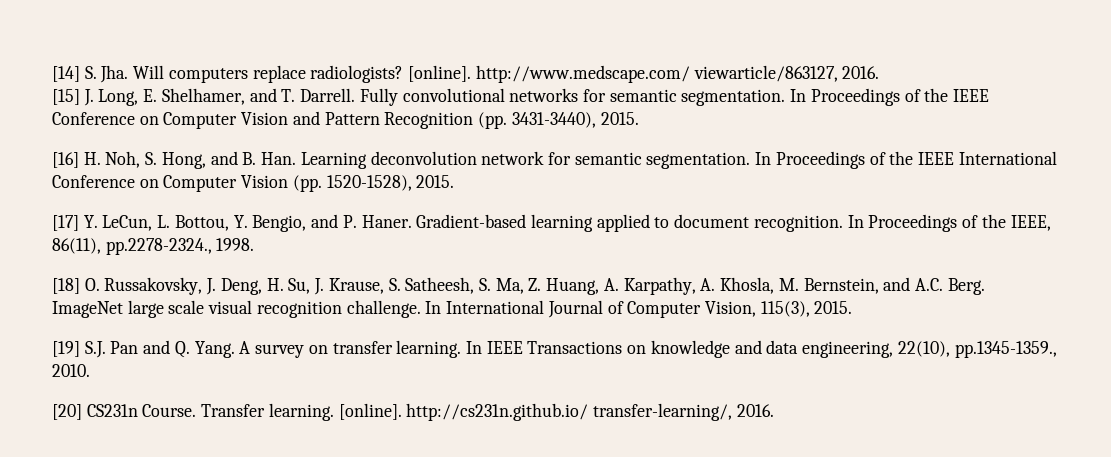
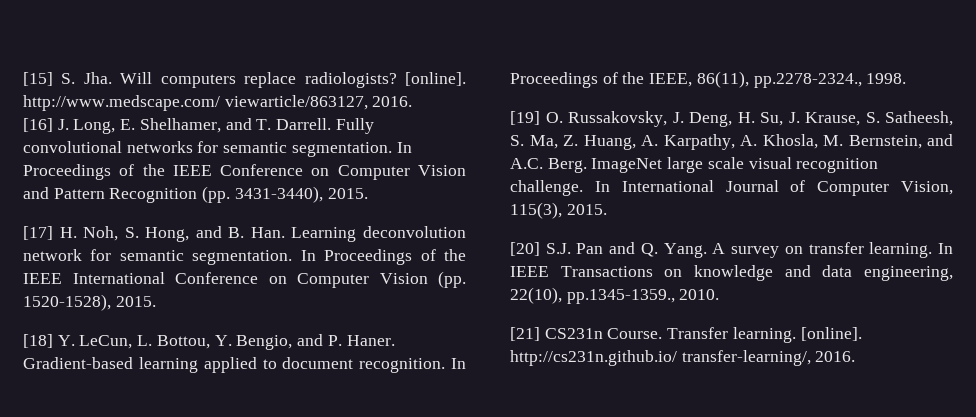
[52,66,80,82] [14] -> [23,72,53,86] [15]
[52,89,80,105] [15] -> [23,118,53,132] [16]
[52,152,79,168] [16] -> [23,226,53,240] [17]
[52,215,79,231] [17] -> [23,334,53,348] [18]
[52,278,80,294] [18] -> [510,111,540,125] [19]
[52,341,80,357] [19] -> [510,242,540,256] [20]
[52,404,82,420] [20] -> [510,327,540,341] [21]

